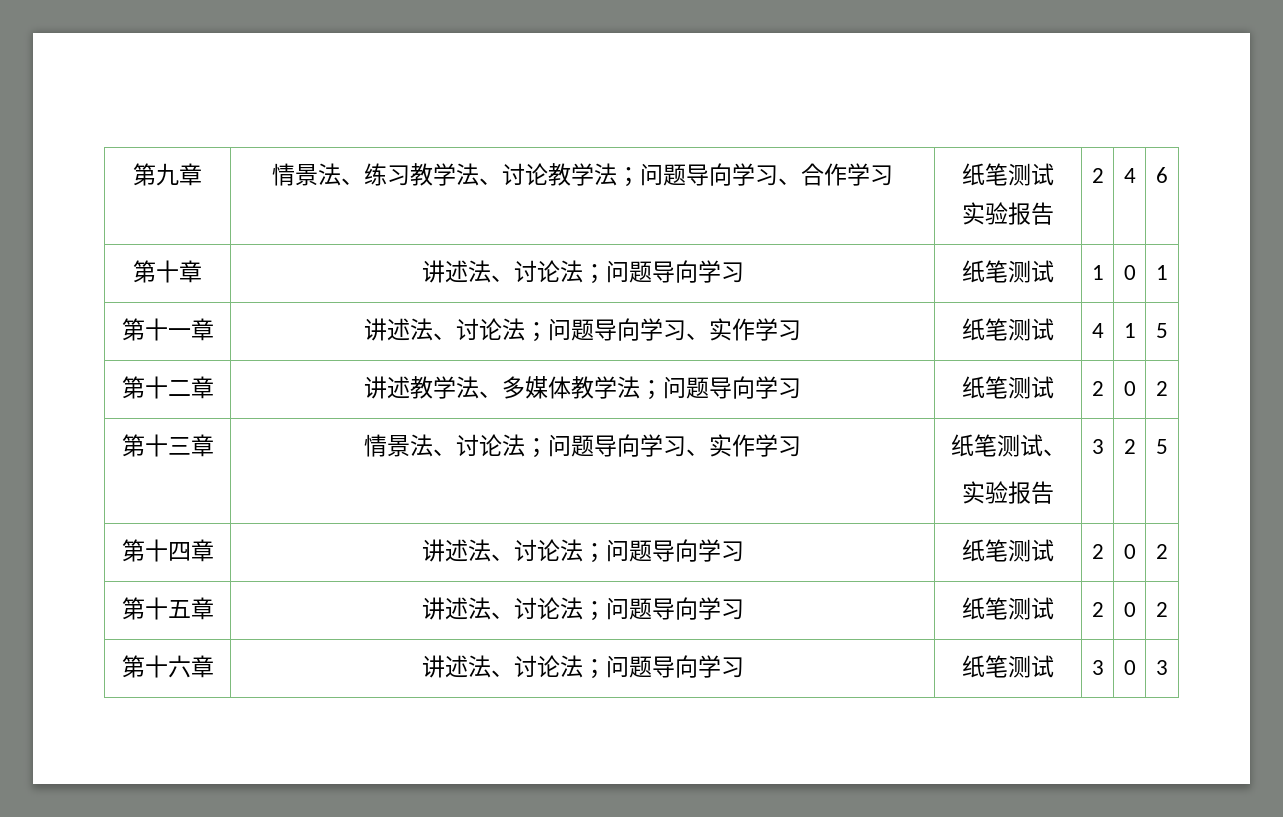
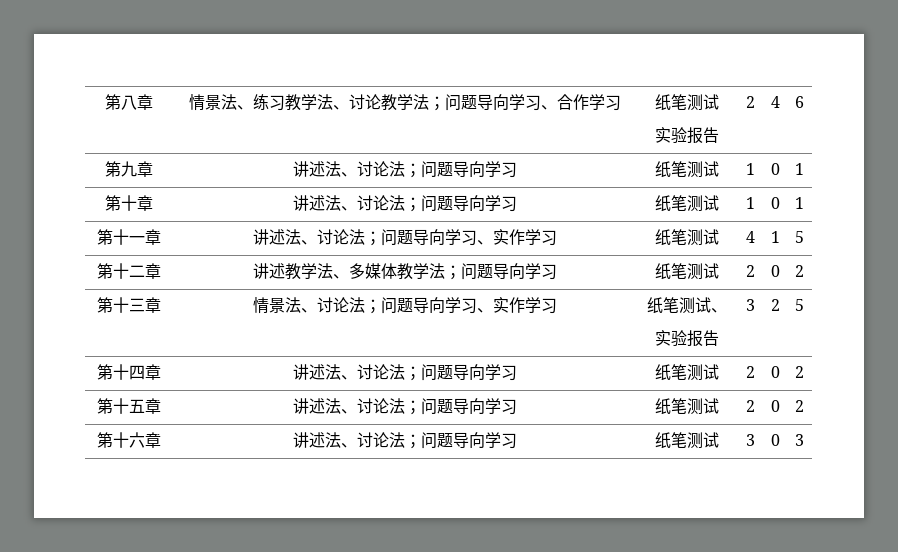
[133,163,179,186] 第九 -> [105,94,137,110] 第八
(1168, 175) none -> [105,161,153,177] [292,161,517,178] [655,161,719,178] [745,163,755,175] [770,163,780,175] [795,163,804,175] // 第九章 | 讲述法、讨论法；问题导向学习 | 纸笔测试 | 1 | 0 | 1

